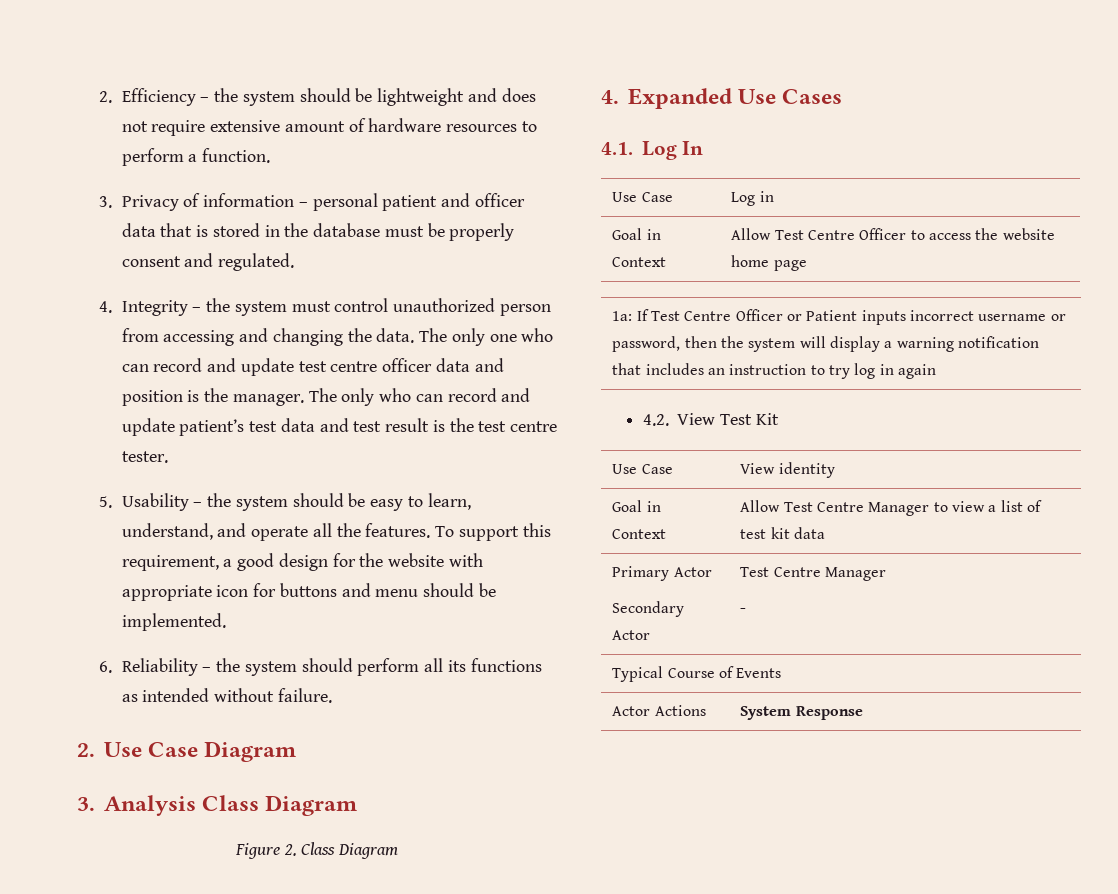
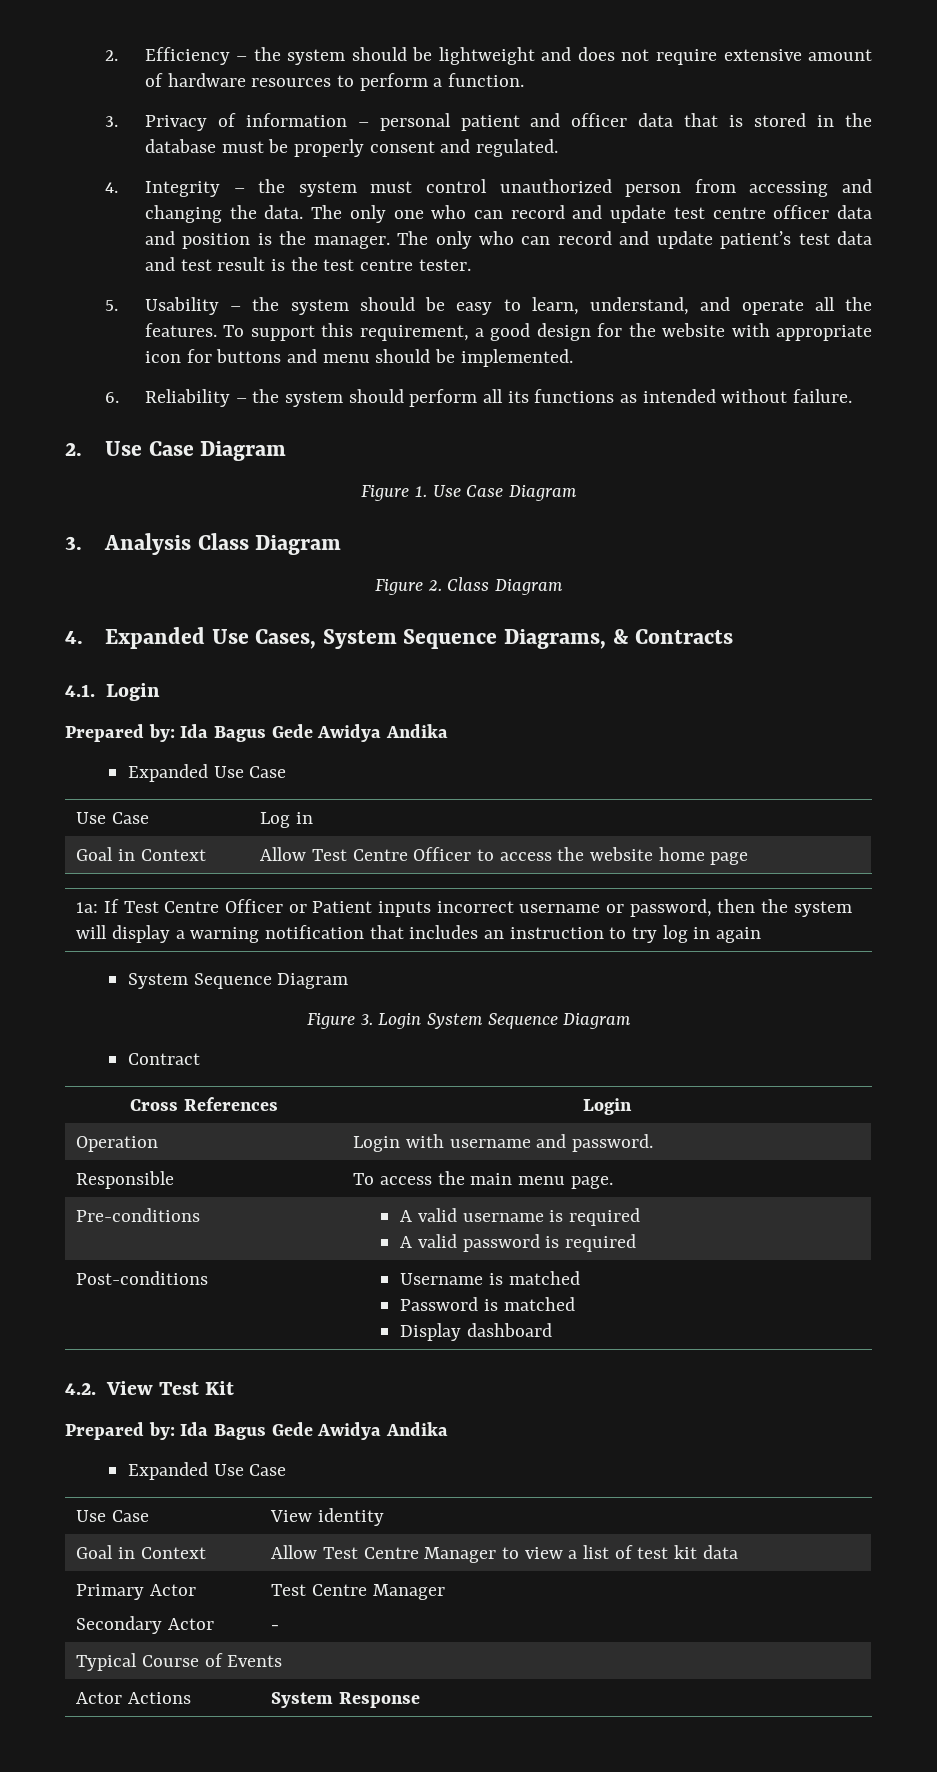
(297, 751) none -> [361,485,577,501] // Figure 1. Use Case Diagram
[782,89,843,104] [601,141,704,160] Cases // 4.1. Log In -> [255,629,734,649] [65,683,160,701] [65,724,449,742] [128,764,287,782] Cases, System Sequence Diagrams, & Contracts // 4.1. Login // Prepared by: Ida Bagus Gede Awidya Andika // Expanded Use Case
[642,413,779,426] 4.2. View Test Kit -> [128,973,349,989] [306,1013,632,1029] [128,1053,201,1065] [130,1097,278,1111] [583,1098,632,1115] [76,1136,159,1152] [353,1134,653,1152] [76,1171,175,1189] [353,1171,613,1189] [76,1208,201,1222] [400,1208,641,1226] [400,1234,637,1252] [76,1271,209,1285] [400,1271,580,1285] [400,1297,575,1311] [400,1323,553,1341] [65,1381,234,1395] [65,1422,449,1440] [128,1462,287,1480] System Sequence Diagram // Figure 3. Login System Sequence Diagram // Contract // Cross References | Login // Operation | Login with username and password. // Responsible | To access the main menu page. // Pre-conditions | A valid username is required // A valid password is required // Post-conditions | Username is matched // Password is matched // Display dashboard // 4.2. View Test Kit // Prepared by: Ida Bagus Gede Awidya Andika // Expanded Use Case

